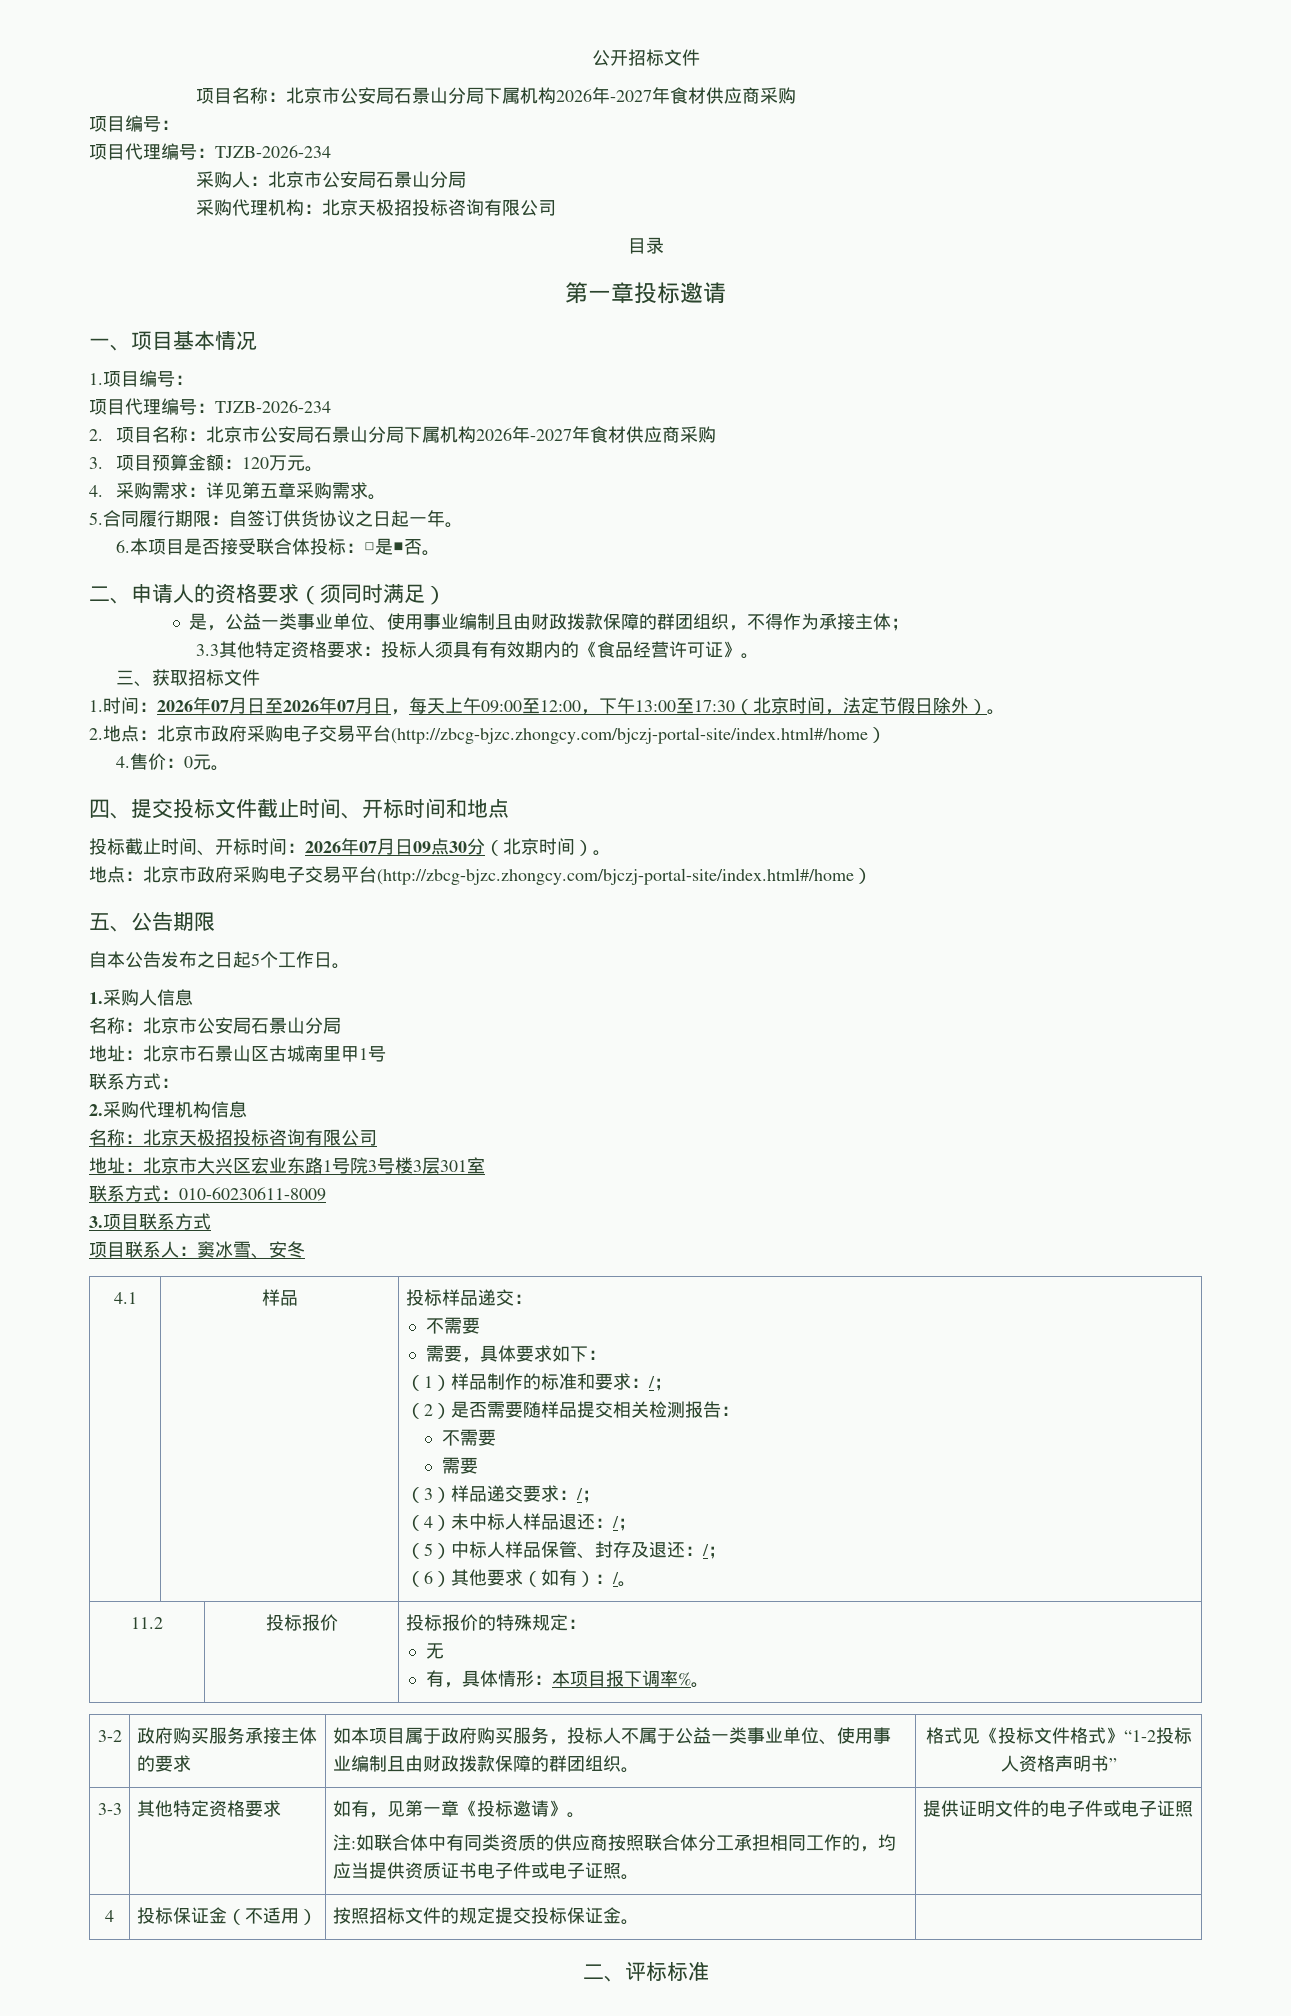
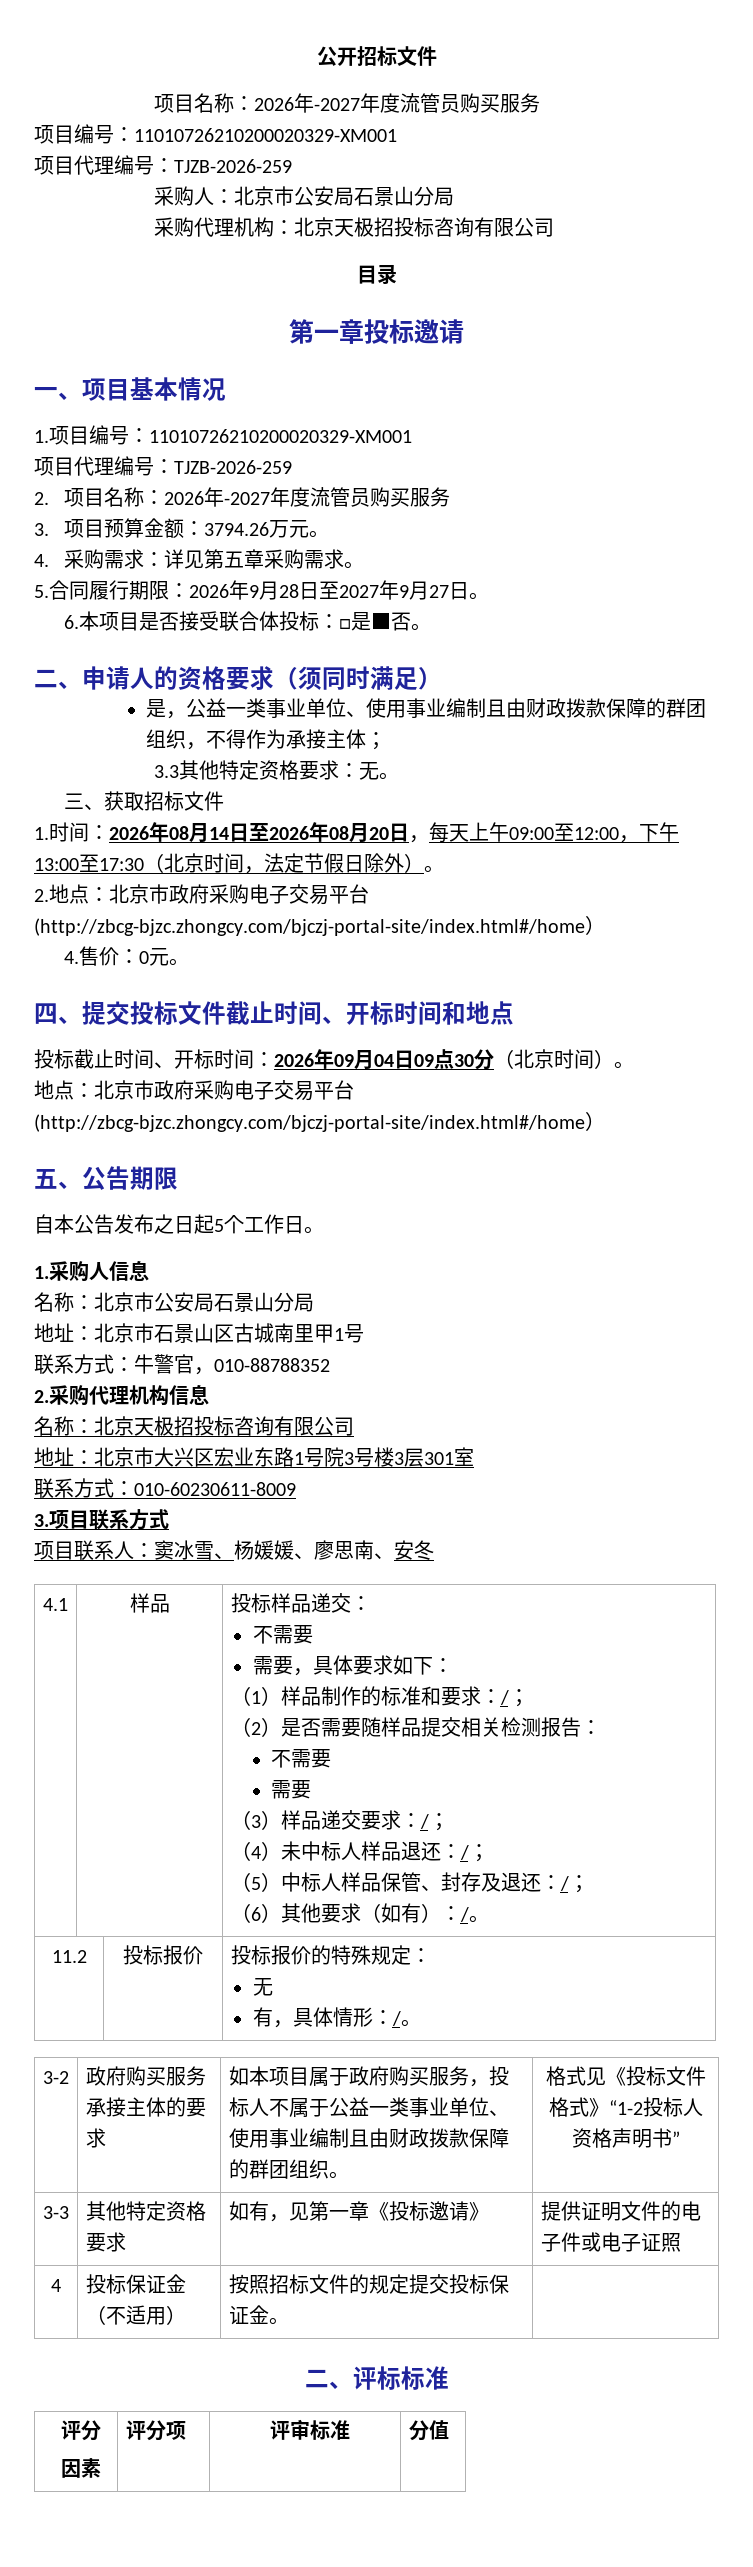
[285,87,796,104] [89,115,179,132] [89,143,331,160] 北京市公安局石景山分局下属机构2026年-2027年食材供应商采购 // 项目编号： // 项目代理编号：TJZB-2026-234 -> [254,93,541,113] [34,124,397,144] [34,155,292,175] 2026年-2027年度流管员购买服务 // 项目编号：11010726210200020329-XM001 // 项目代理编号：TJZB-2026-259
[89,398,331,415] // 项目代理编号：TJZB-2026-234 -> [149,429,412,443] [34,456,292,476] 11010726210200020329-XM001 // 项目代理编号：TJZB-2026-259
[205,426,716,443] 北京市公安局石景山分局下属机构2026年-2027年食材供应商采购 -> [164,487,451,507] 2026年-2027年度流管员购买服务
[241,457,269,469] 120 -> [204,522,270,536] 3794.26
[229,510,445,527] 自签订供货协议之日起一年 -> [189,580,469,600] 2026年9月28日至2027年9月27日
[380,641,741,658] 投标人须具有有效期内的《食品经营许可证》 -> [359,762,380,780] 无
[211,697,373,714] 07月日至2026年07月 -> [169,822,389,843] 08月14日至2026年08月20
[359,838,395,855] 07月 -> [334,1050,394,1070] 09月04
(179, 1083) none -> [134,1354,330,1375] 牛警官，010-88788352
(269, 1256) none -> [234,1540,394,1560] 杨媛媛、廖思南、
[551,1670,691,1687] 本项目报下调率% -> [391,2011,401,2026] /
[566,1812,585,1818] [332,1834,896,1852] [332,1862,639,1880] 。 // 注:如联合体中有同类资质的供应商按照联合体分工承担相同工作的，均应当提供资质证书电子件或电子证照。 -> (489, 2211) none
(709, 1971) none -> [60,2420,101,2441] [60,2458,101,2478] [125,2420,186,2441] [269,2419,350,2440] [408,2420,449,2441] // 评分 // 因素 | 评分项 | 评审标准 | 分值

